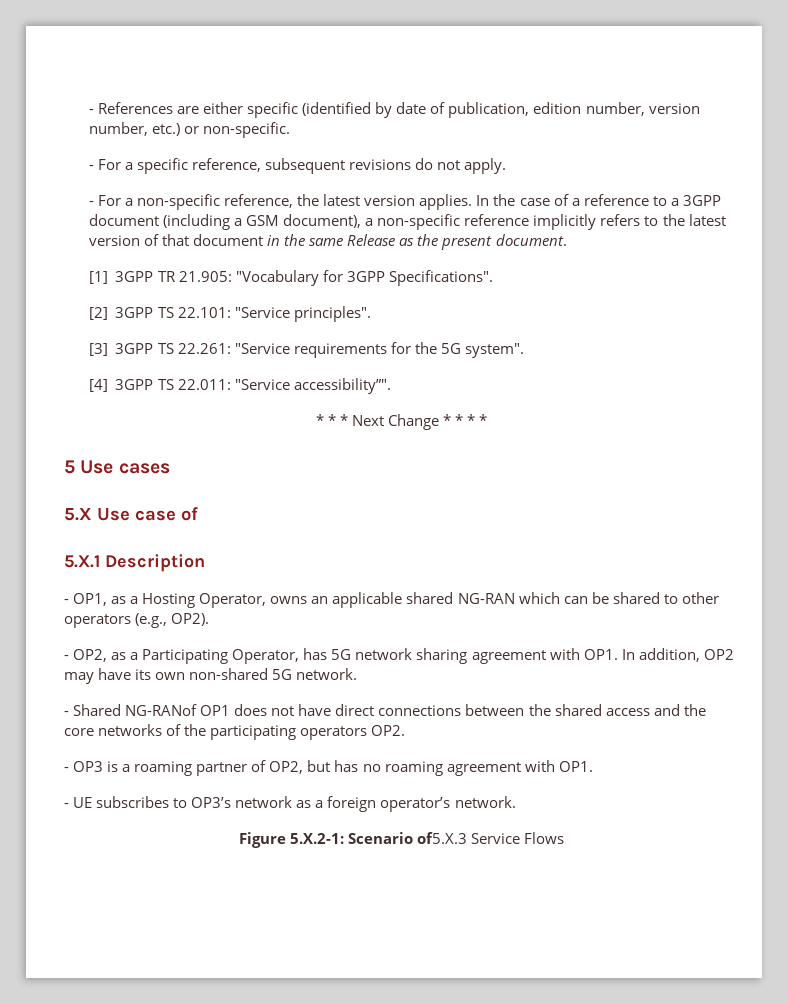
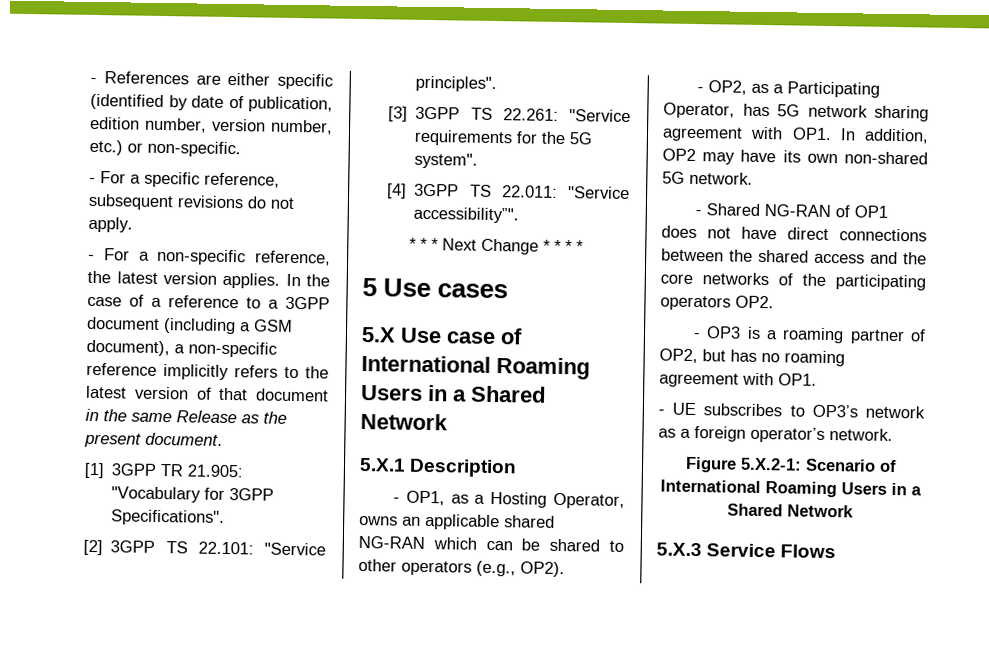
(198, 514) none -> [361,355,590,380] [360,385,546,403] [360,413,448,431] International Roaming Users in a Shared Network
[125,704,198,716] NG-RANof -> [764,204,851,218] NG-RAN of
[417,832,468,844] of5.X.3 -> [878,459,897,473] [659,479,922,498] [727,503,854,518] [656,542,702,557] of International Roaming Users in a Shared Network // 5.X.3

